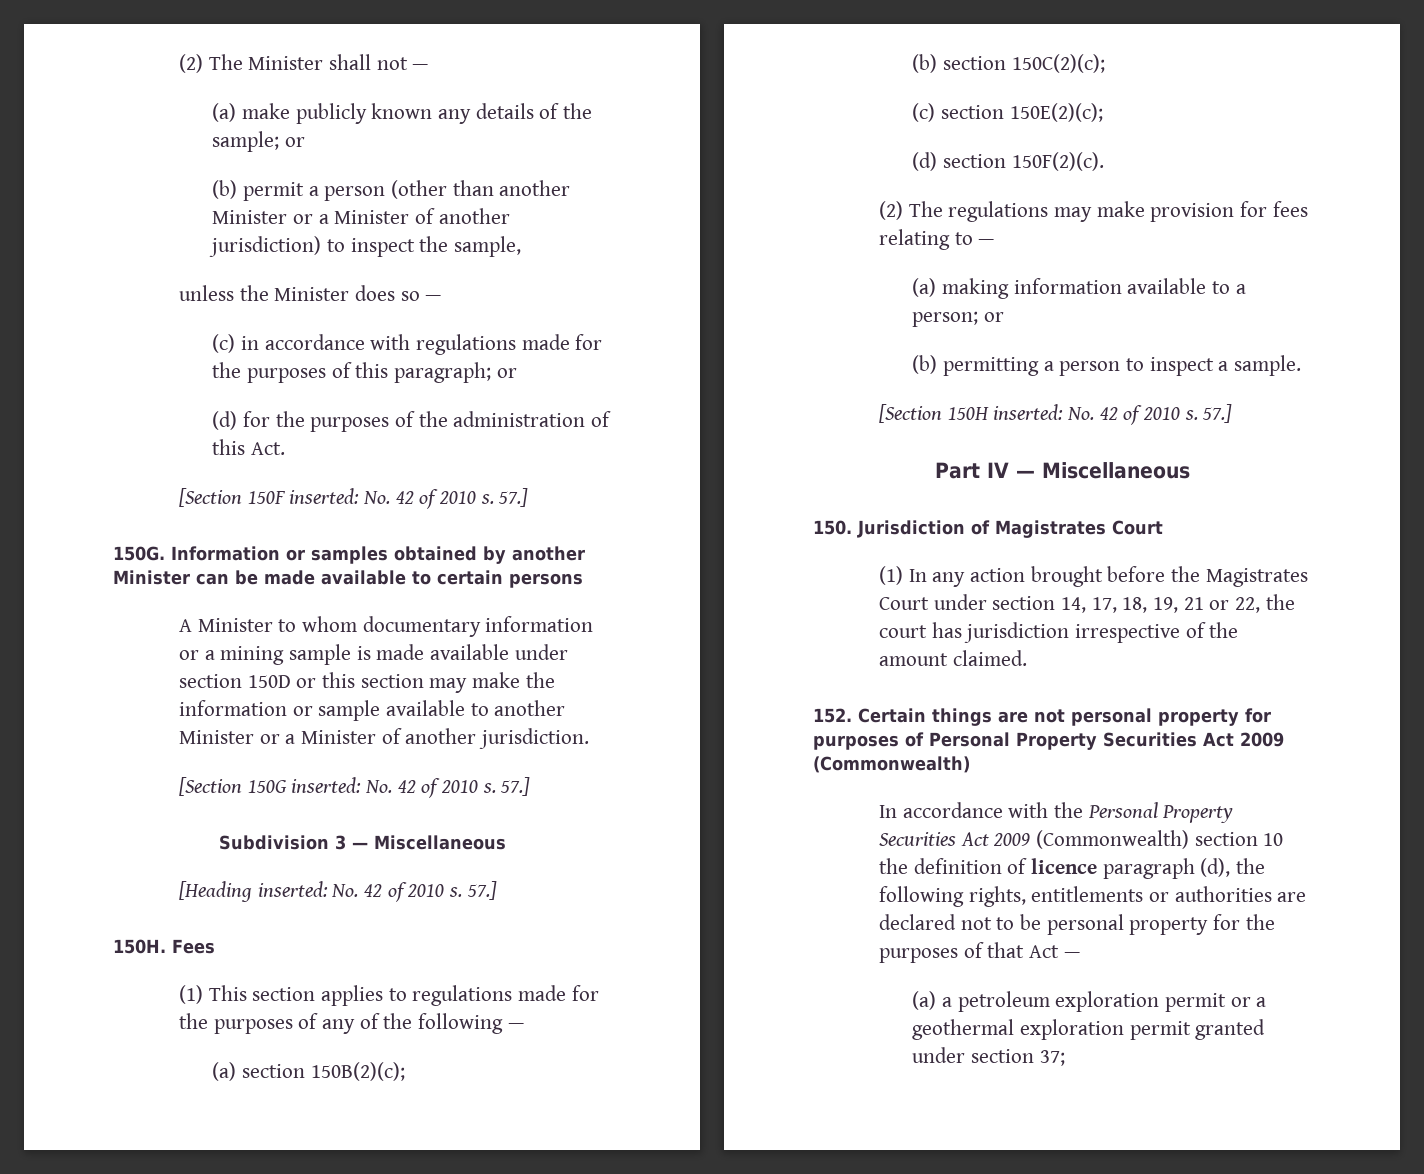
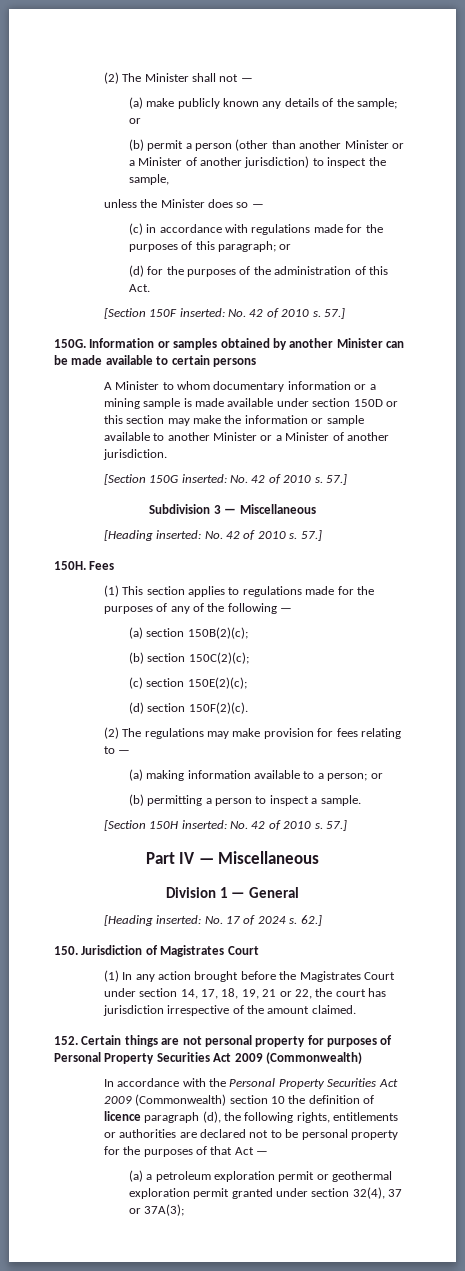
(1190, 470) none -> [165,887,300,898] [103,915,322,926] // Division 1 — General // [Heading inserted: No. 17 of 2024 s. 62.]
[1256,997,1267,1007] a -> (329, 1177) none
[1039,1050,1065,1066] 37; -> [352,1187,403,1199] [128,1204,185,1216] 32(4), 37 or 37A(3);

